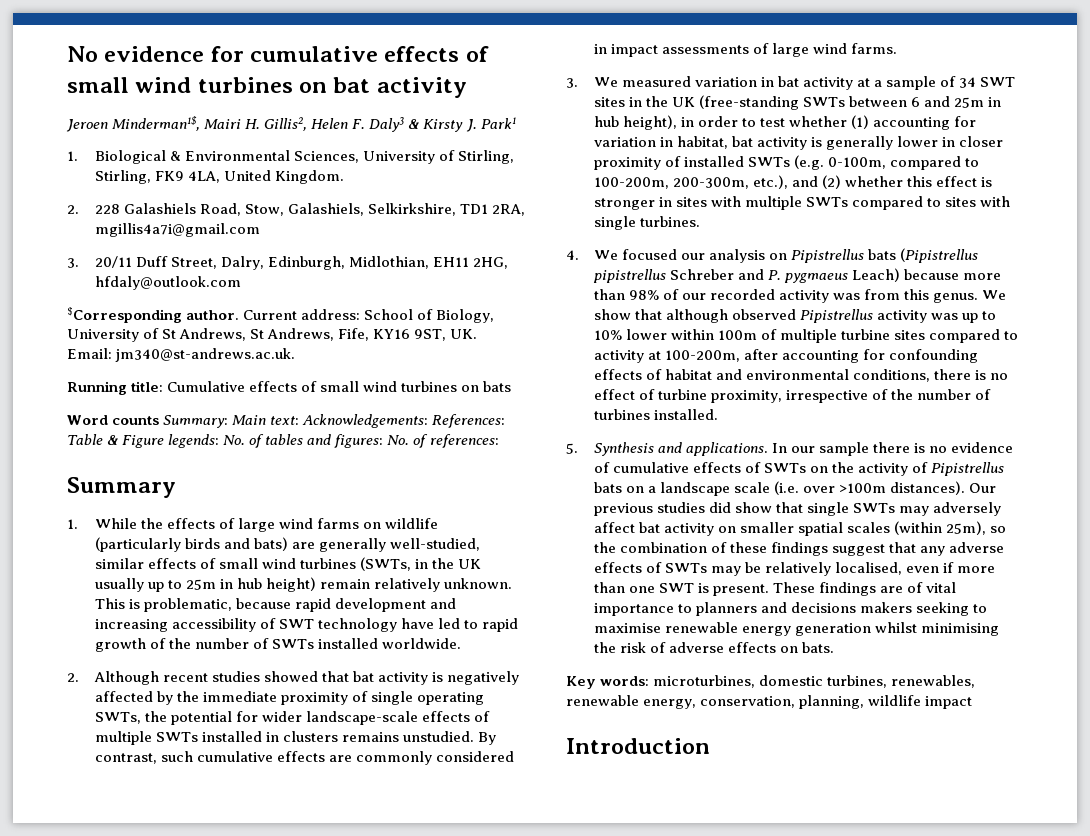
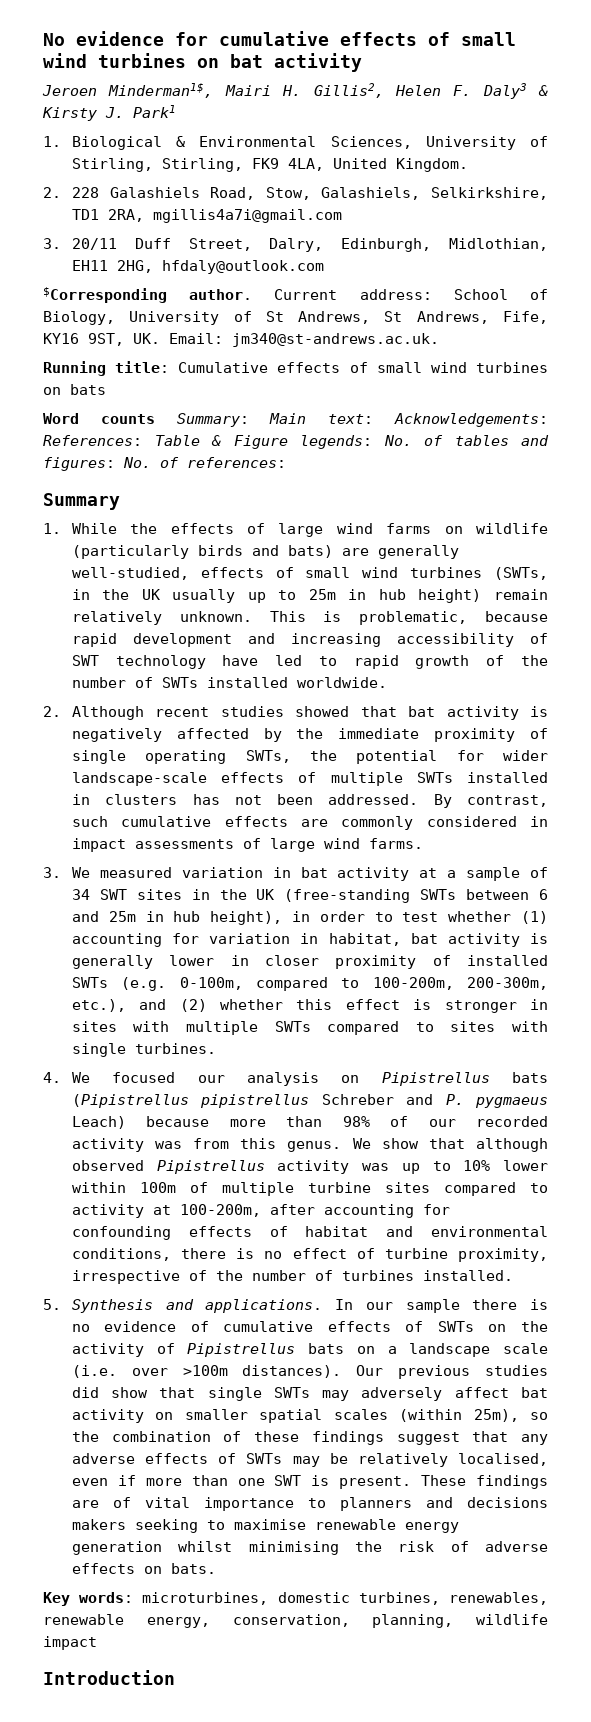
[94,558,144,569] similar -> (189, 573) none
[342,731,475,742] remains unstudied. -> [192,794,419,805] has not been addressed.

